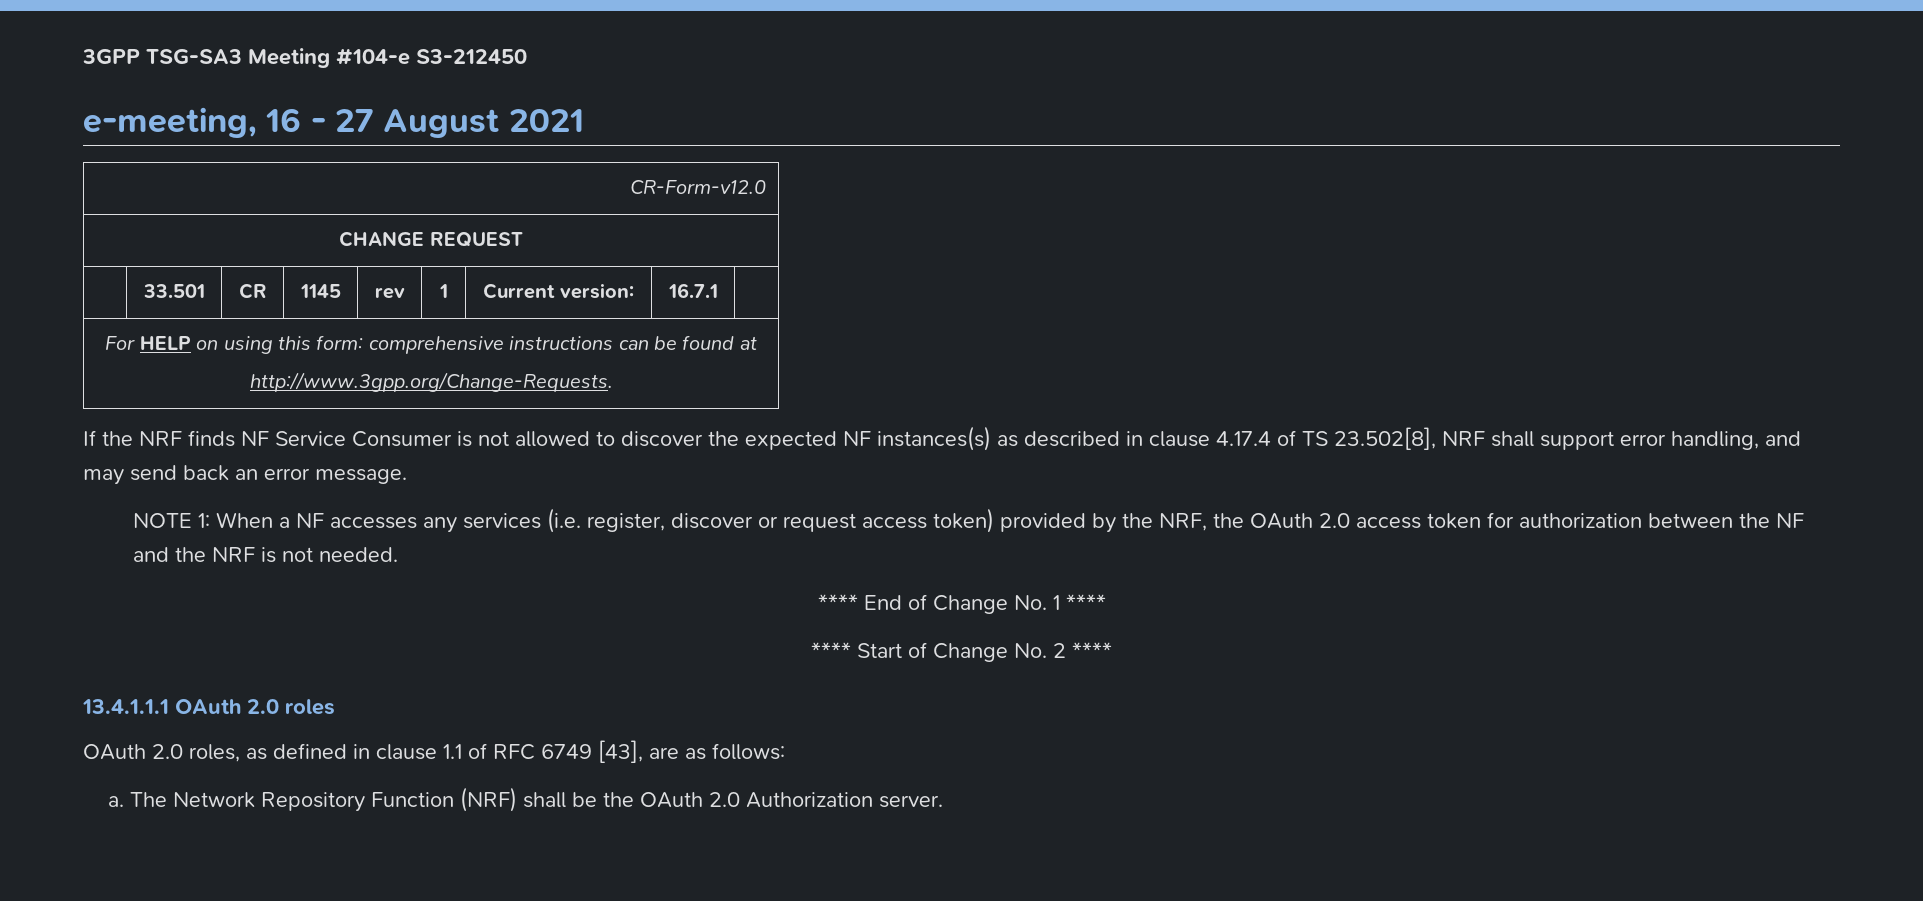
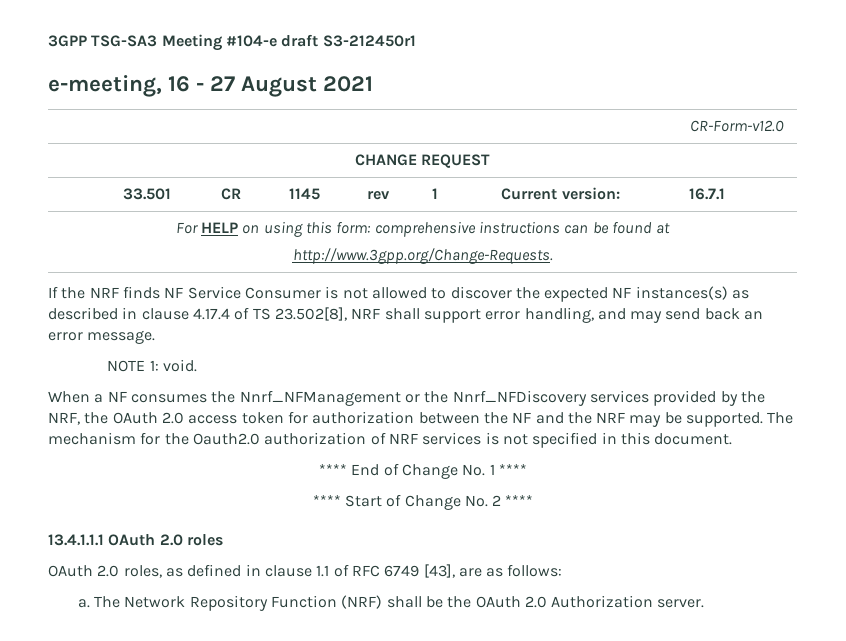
[416,49,527,64] S3-212450 -> [281,34,416,47] draft S3-212450r1
(210, 520) none -> [162,359,197,372] void. //
[329,508,994,533] accesses any services (i.e. register, discover or request access token) -> [130,390,649,406] consumes the Nnrf_NFManagement or the Nnrf_NFDiscovery services
[260,547,398,563] is not needed. -> [629,412,794,427] [48,432,733,448] may be supported. The mechanism for the Oauth2.0 authorization of NRF services is not specified in this document.

